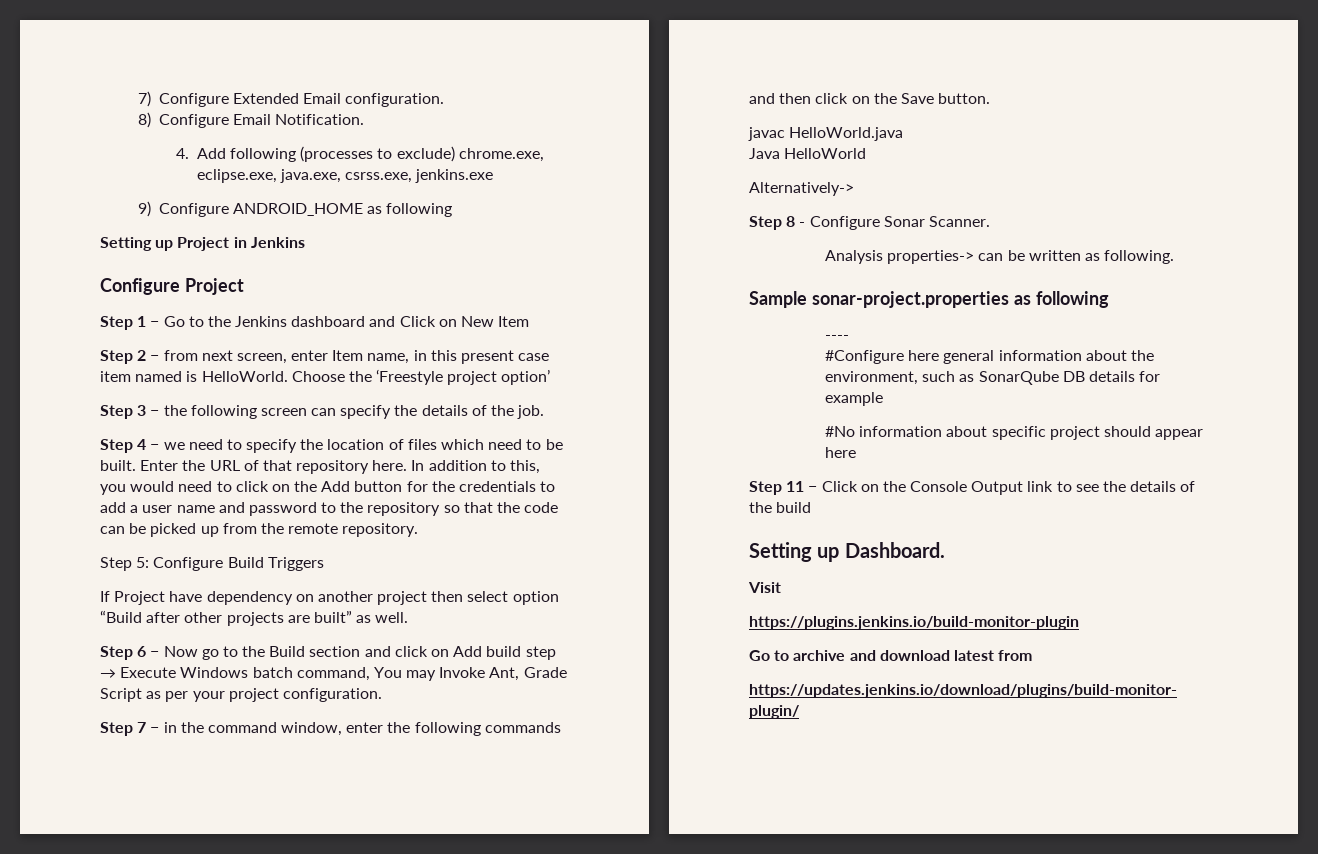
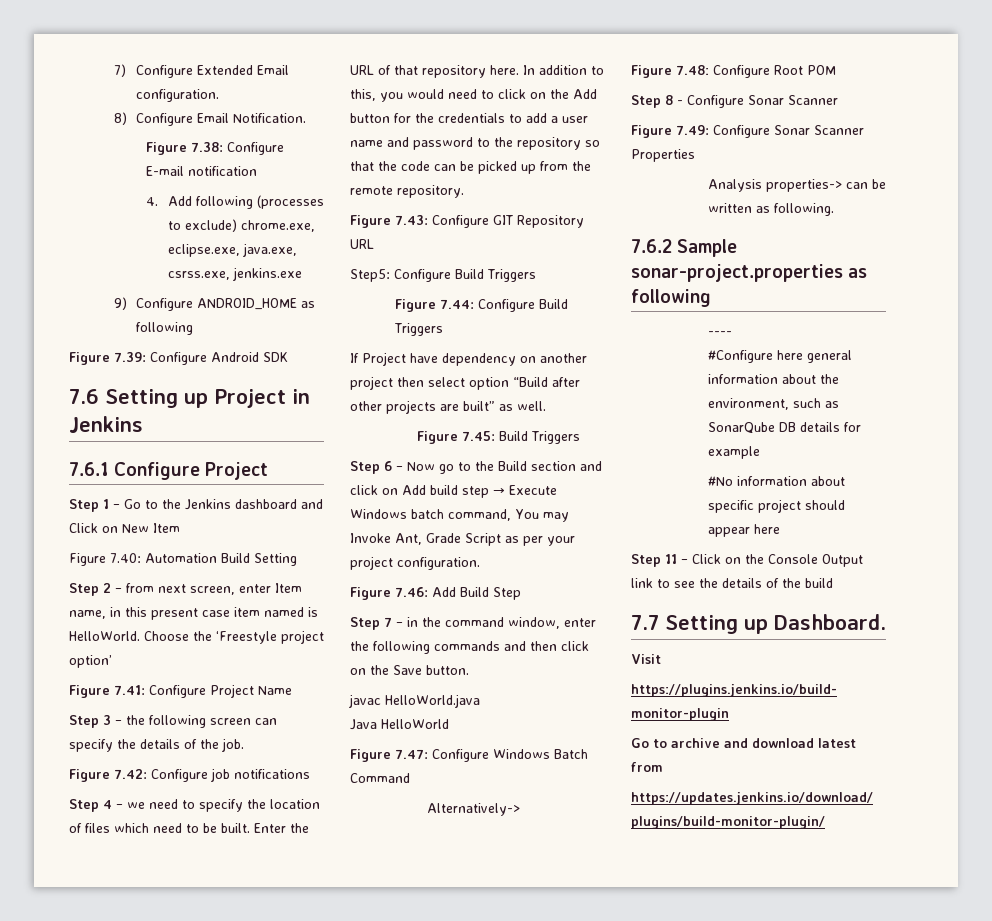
(365, 119) none -> [145,142,284,155] [145,166,257,176] // Figure 7.38: Configure E-mail notification
(453, 210) none -> [69,352,288,365] [69,389,99,404] Figure 7.39: Configure Android SDK // 7.6
(305, 242) none -> [69,462,109,476] 7.6.1
(530, 321) none -> [69,553,297,566] // Figure 7.40: Automation Build Setting
(551, 377) none -> [69,684,292,698] // Figure 7.41: Configure Project Name
(545, 412) none -> [69,768,310,782] // Figure 7.42: Configure job notifications
[100,557,150,571] Step 5: -> [350,215,584,228] [350,239,374,249] [350,269,536,282] [394,299,474,312] Figure 7.43: Configure GIT Repository URL // Step5: Configure Build Triggers // Figure 7.44:
(409, 617) none -> [416,431,580,444] // Figure 7.45: Build Triggers
(382, 695) none -> [350,587,521,600] // Figure 7.46: Add Build Step
[749,182,854,196] Alternatively-> -> [350,749,588,762] [350,773,410,783] [426,803,520,816] [631,65,836,78] Figure 7.47: Configure Windows Batch Command // Alternatively-> // Figure 7.48: Configure Root POM
[928,216,990,227] Scanner. -> [788,95,838,105] [631,125,864,138] [631,149,695,162] Scanner // Figure 7.49: Configure Sonar Scanner Properties
(1175, 257) none -> [631,239,672,253] 7.6.2
(812, 507) none -> [631,615,659,630] 7.7

